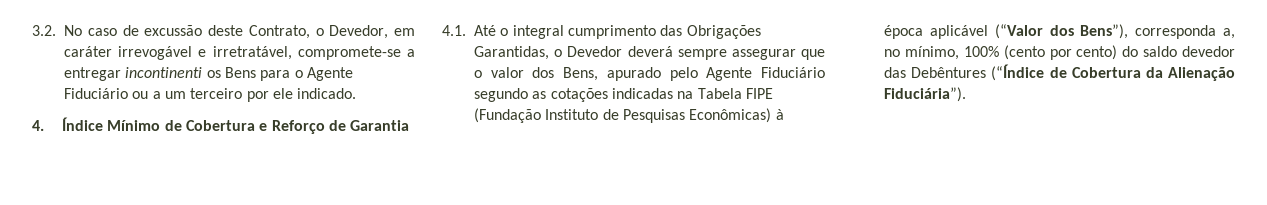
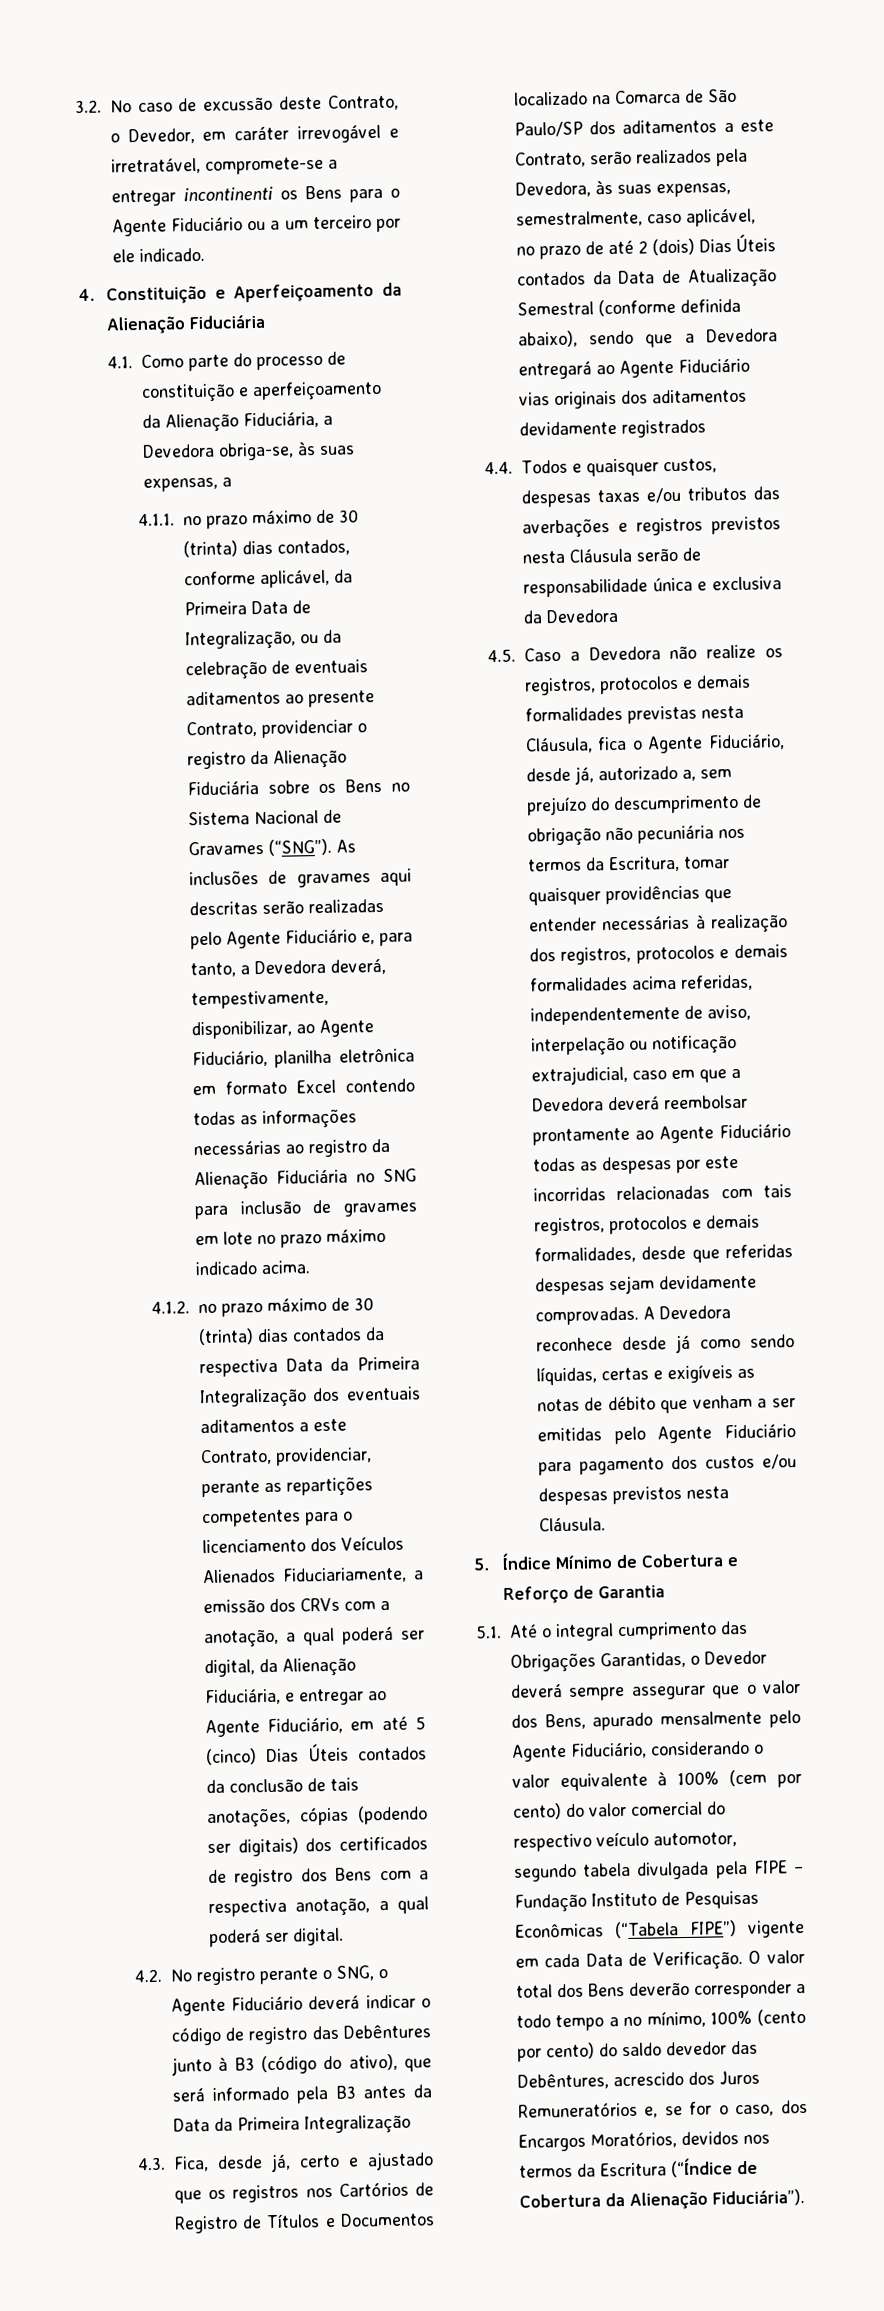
(44, 125) none -> [106,282,402,305] [106,313,266,335] [107,351,346,372] [140,380,382,403] [141,411,333,433] [141,441,355,461] [142,477,232,492] [138,509,359,529] [182,539,350,558] [183,569,353,589] [183,600,311,616] [184,629,342,651] [184,659,368,681] [185,690,375,708] [185,719,367,739] [186,749,347,770] [186,778,410,796] [187,809,342,826] [187,838,356,856] [188,868,412,888] [188,898,384,916] [189,929,413,950] [189,958,386,978] [190,989,329,1010] [190,1019,374,1040] [191,1048,415,1068] [191,1078,415,1096] [192,1108,357,1130] [192,1138,390,1158] [193,1168,417,1191] [193,1199,418,1220] [194,1228,386,1248] [194,1260,310,1276] [151,1297,374,1317] [197,1327,385,1346] [198,1356,420,1378] [198,1386,421,1409] [199,1418,347,1434] [199,1447,372,1466] [200,1476,373,1498] [200,1509,353,1528] [201,1535,404,1554] [201,1566,424,1584] [202,1597,390,1614] [203,1626,425,1649] [203,1657,356,1678] [204,1688,387,1706] [204,1716,426,1738] [205,1743,427,1766] [205,1777,359,1794] [206,1805,428,1829] [206,1836,428,1857] [207,1867,429,1887] [207,1896,429,1918] [208,1927,344,1948] [134,1965,388,1986] [170,1994,431,2016] [170,2024,431,2046] [170,2053,432,2076] [171,2084,432,2104] [172,2114,411,2135] [137,2151,434,2173] [173,2181,434,2204] [173,2212,435,2234] [513,88,737,106] [513,119,774,138] [514,148,748,168] [514,179,731,198] [515,208,756,228] [515,234,776,260] [516,268,777,288] [516,298,741,317] [517,328,778,348] [517,358,750,380] [518,388,747,410] [518,419,706,438] [484,458,717,477] [520,486,780,508] [521,516,781,539] [521,547,701,564] [522,576,782,598] [522,608,618,624] [487,644,783,663] [523,674,751,696] [524,705,744,724] [524,734,785,754] [525,765,732,785] [525,794,762,816] [526,825,745,847] [527,855,730,873] [527,885,732,906] [528,914,788,934] [528,944,788,965] [529,974,753,992] [529,1004,751,1026] [530,1035,737,1057] [530,1065,741,1086] [531,1094,748,1112] [531,1124,791,1146] [532,1155,739,1175] [532,1184,792,1202] [533,1214,760,1236] [533,1244,793,1264] [534,1274,757,1296] [534,1305,731,1326] [535,1334,795,1354] [535,1364,755,1386] [536,1394,796,1414] [536,1424,796,1445] [537,1454,797,1476] [537,1485,729,1506] [538,1517,606,1532] [474,1558,490,1571] Constituição e Aperfeiçoamento da Alienação Fiduciária // 4.1. Como parte do processo de constituição e aperfeiçoamento da Alienação Fiduciária, a Devedora obriga-se, às suas expensas, a // 4.1.1. no prazo máximo de 30 (trinta) dias contados, conforme aplicável, da Primeira Data de Integralização, ou da celebração de eventuais aditamentos ao presente Contrato, providenciar o registro da Alienação Fiduciária sobre os Bens no Sistema Nacional de Gravames (“SNG”). As inclusões de gravames aqui descritas serão realizadas pelo Agente Fiduciário e, para tanto, a Devedora deverá, tempestivamente, disponibilizar, ao Agente Fiduciário, planilha eletrônica em formato Excel contendo todas as informações necessárias ao registro da Alienação Fiduciária no SNG para inclusão de gravames em lote no prazo máximo indicado acima. // 4.1.2. no prazo máximo de 30 (trinta) dias contados da respectiva Data da Primeira Integralização dos eventuais aditamentos a este Contrato, providenciar, perante as repartições competentes para o licenciamento dos Veículos Alienados Fiduciariamente, a emissão dos CRVs com a anotação, a qual poderá ser digital, da Alienação Fiduciária, e entregar ao Agente Fiduciário, em até 5 (cinco) Dias Úteis contados da conclusão de tais anotações, cópias (podendo ser digitais) dos certificados de registro dos Bens com a respectiva anotação, a qual poderá ser digital. // 4.2. No registro perante o SNG, o Agente Fiduciário deverá indicar o código de registro das Debêntures junto à B3 (código do ativo), que será informado pela B3 antes da Data da Primeira Integralização // 4.3. Fica, desde já, certo e ajustado que os registros nos Cartórios de Registro de Títulos e Documentos localizado na Comarca de São Paulo/SP dos aditamentos a este Contrato, serão realizados pela Devedora, às suas expensas, semestralmente, caso aplicável, no prazo de até 2 (dois) Dias Úteis contados da Data de Atualização Semestral (conforme definida abaixo), sendo que a Devedora entregará ao Agente Fiduciário vias originais dos aditamentos devidamente registrados // 4.4. Todos e quaisquer custos, despesas taxas e/ou tributos das averbações e registros previstos nesta Cláusula serão de responsabilidade única e exclusiva da Devedora // 4.5. Caso a Devedora não realize os registros, protocolos e demais formalidades previstas nesta Cláusula, fica o Agente Fiduciário, desde já, autorizado a, sem prejuízo do descumprimento de obrigação não pecuniária nos termos da Escritura, tomar quaisquer providências que entender necessárias à realização dos registros, protocolos e demais formalidades acima referidas, independentemente de aviso, interpelação ou notificação extrajudicial, caso em que a Devedora deverá reembolsar prontamente ao Agente Fiduciário todas as despesas por este incorridas relacionadas com tais registros, protocolos e demais formalidades, desde que referidas despesas sejam devidamente comprovadas. A Devedora reconhece desde já como sendo líquidas, certas e exigíveis as notas de débito que venham a ser emitidas pelo Agente Fiduciário para pagamento dos custos e/ou despesas previstos nesta Cláusula. // 5.
[442,25,466,36] 4.1. -> [475,1625,502,1639] 5.1.
[669,67,825,81] [474,88,773,102] [474,108,784,123] [884,24,1235,39] pelo Agente Fiduciário segundo as cotações indicadas na Tabela FIPE (Fundação Instituto de Pesquisas Econômicas) à época aplicável (“Valor dos Bens”), corresponda a, -> [660,1710,801,1728] [510,1740,764,1762] [511,1769,802,1792] [511,1801,726,1820] [512,1831,737,1852] [513,1860,804,1882] [513,1890,759,1913] [514,1919,805,1939] [514,1949,805,1971] [515,1980,806,1999] [515,2014,619,2032] mensalmente pelo Agente Fiduciário, considerando o valor equivalente à 100% (cem por cento) do valor comercial do respectivo veículo automotor, segundo tabela divulgada pela FIPE – Fundação Instituto de Pesquisas Econômicas (“Tabela FIPE”) vigente em cada Data de Verificação. O valor total dos Bens deverão corresponder a todo tempo a
[911,67,987,78] Debêntures -> [516,2070,760,2090] [517,2099,808,2118] [517,2131,770,2152] [518,2162,667,2178] Debêntures, acrescido dos Juros Remuneratórios e, se for o caso, dos Encargos Moratórios, devidos nos termos da Escritura

